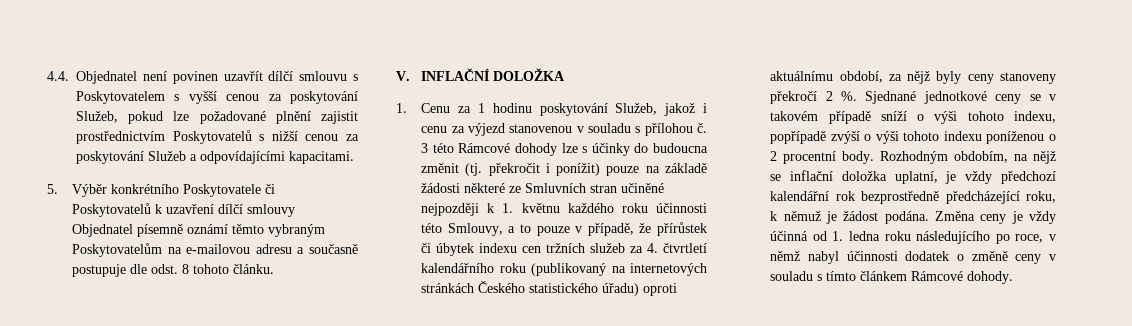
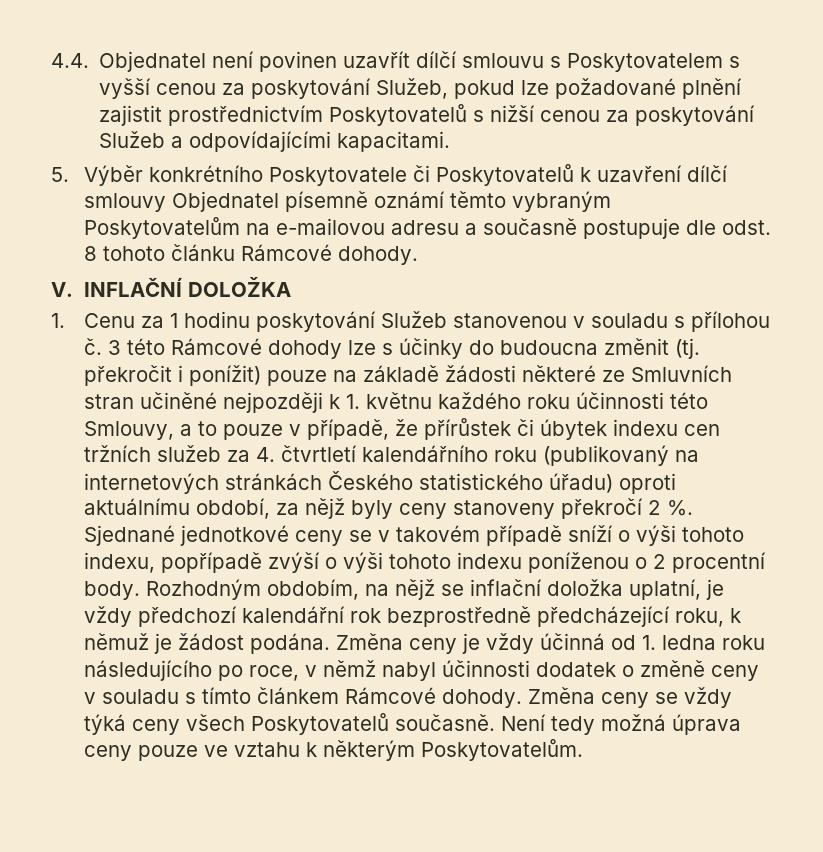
[233,264,275,274] článku. -> [170,244,418,265] článku Rámcové dohody.
[615,103,707,116] [421,123,505,136] Služeb, jakož i cenu za výjezd -> [380,311,447,328] Služeb
(1014, 277) none -> [527,687,732,708] [83,713,741,735] [83,739,583,761] Změna ceny se vždy týká ceny všech Poskytovatelů současně. Není tedy možná úprava ceny pouze ve vztahu k některým Poskytovatelům.

